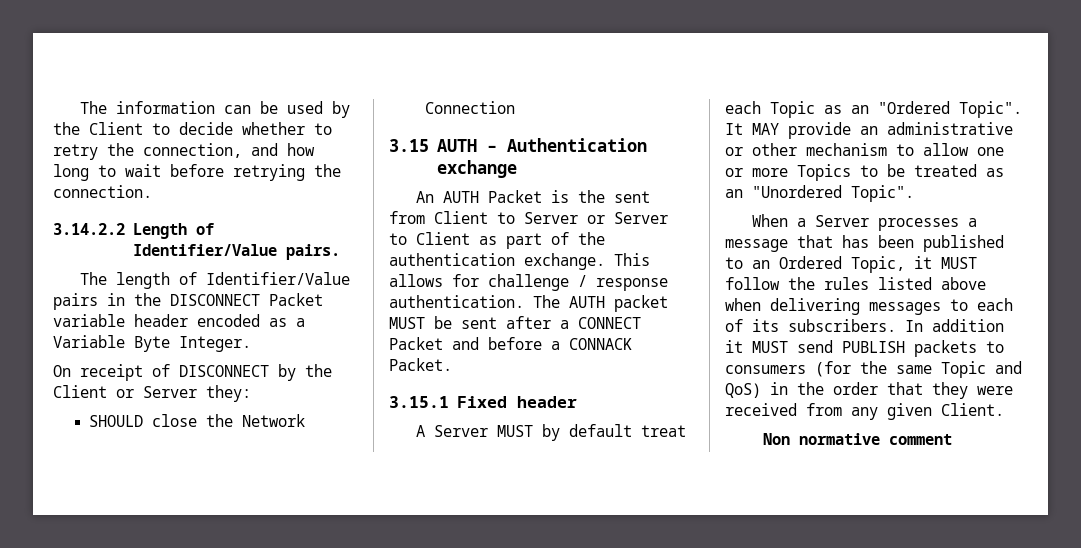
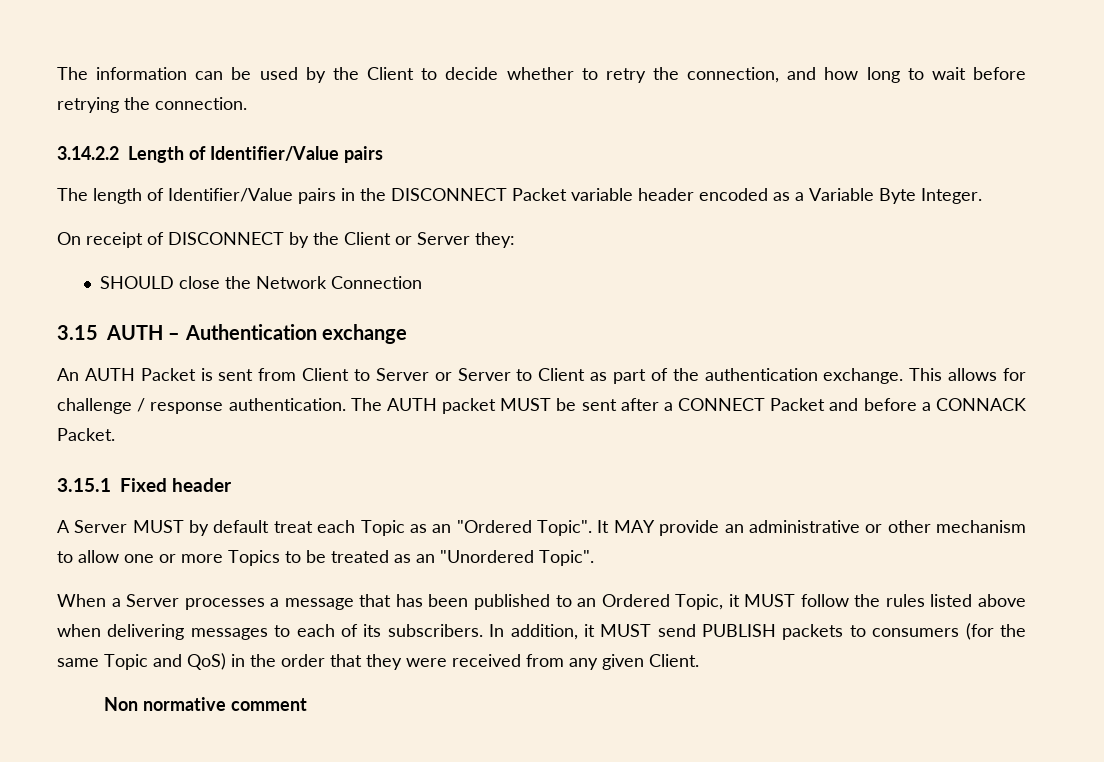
[285,244,340,260] pairs. -> [343,146,383,163] pairs
[578,190,606,203] the -> (213, 374) none
[932,319,1004,332] addition -> [510,624,578,640] addition,

